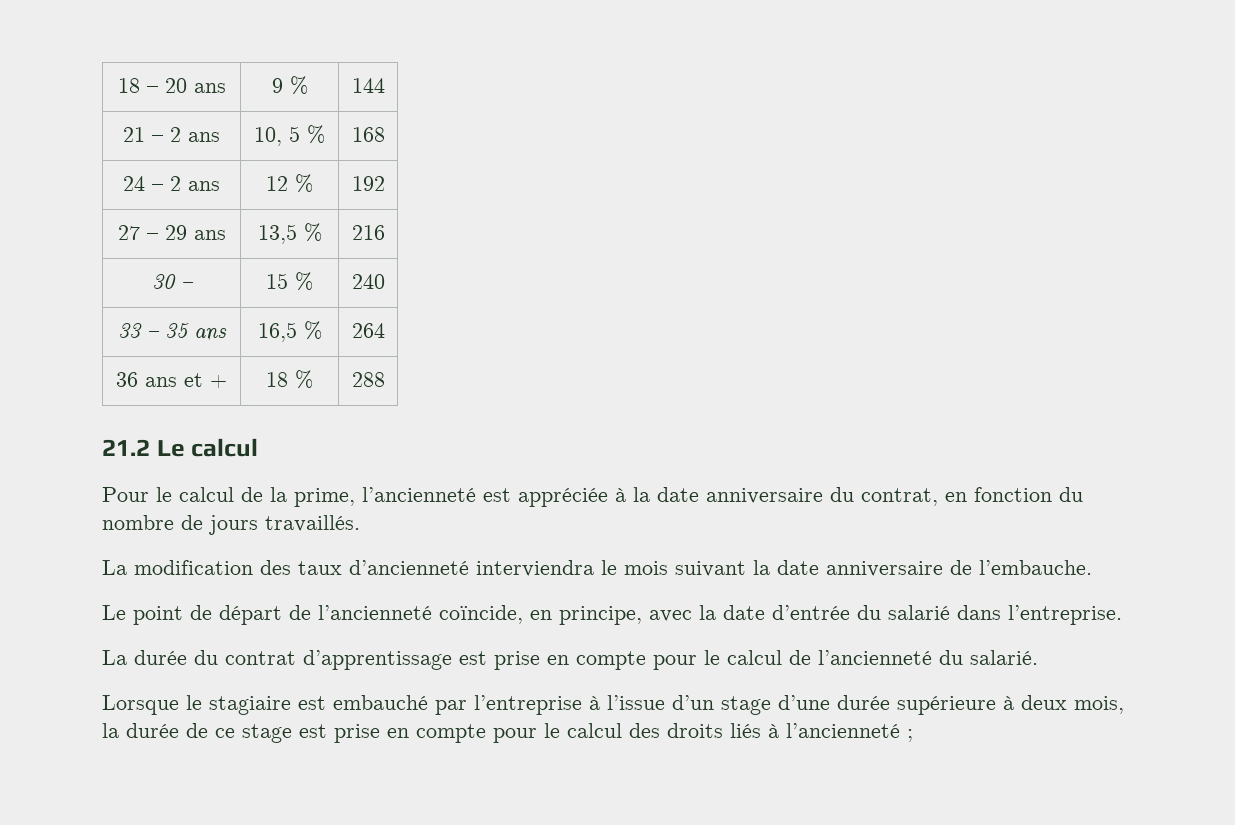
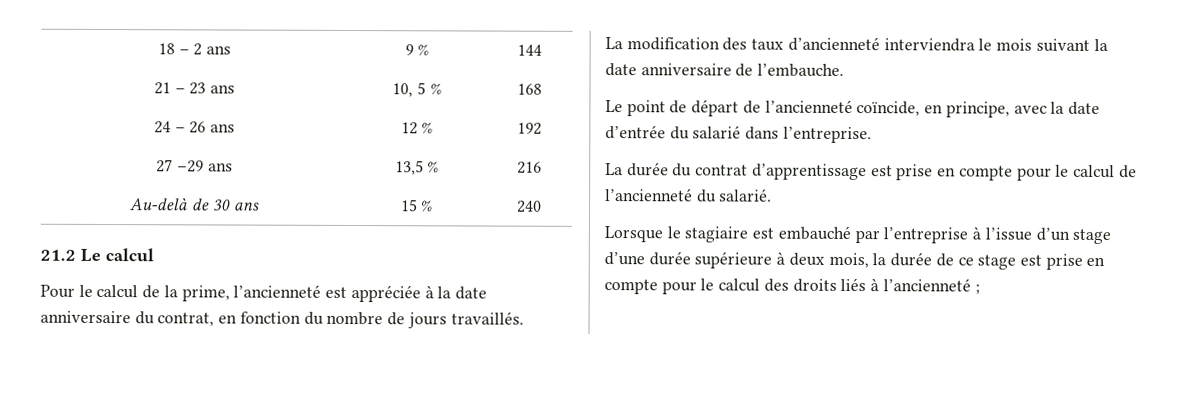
[164,78,187,93] 20 -> [193,43,203,56] 2
[170,127,181,142] 2 -> [189,82,207,95] 23
[170,176,181,191] 2 -> [189,121,207,134] 26
[146,225,187,240] – 29 -> [177,160,204,173] –29
[151,274,194,289] 30 – -> [129,197,260,211] Au-delà de 30 ans
[117,323,227,341] [257,321,322,342] [351,323,385,338] [116,372,227,388] [266,370,313,389] [351,372,385,387] // 33 – 35 ans | 16,5 % | 264 // 36 ans et + | 18 % | 288 -> (542, 206) none

